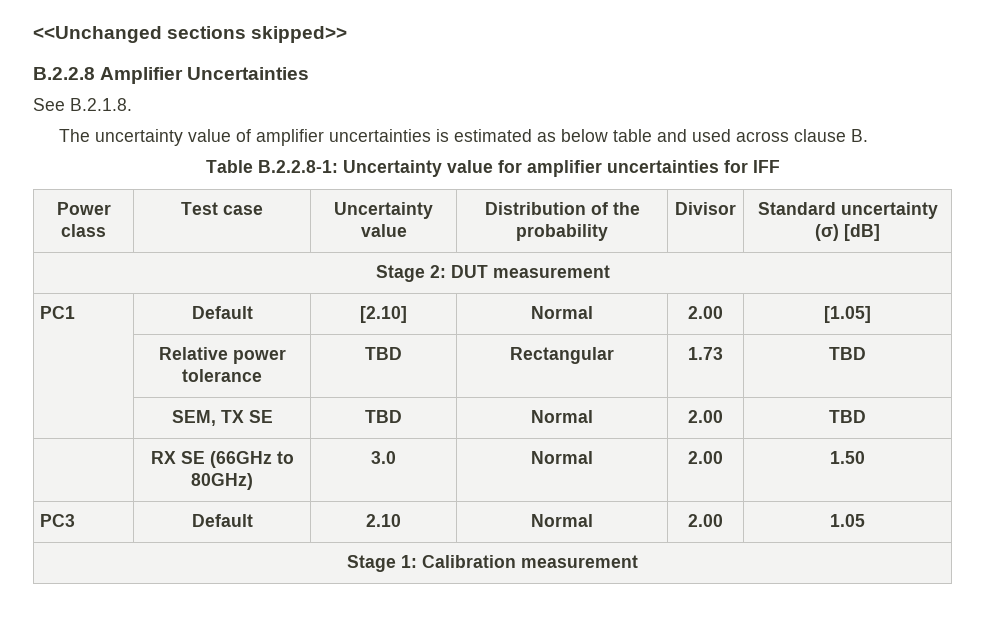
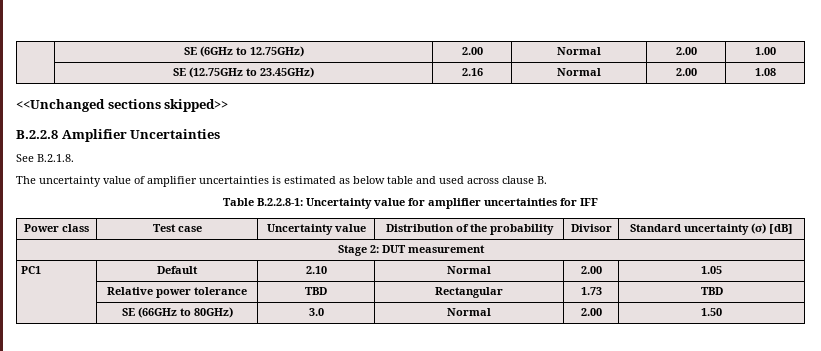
(33, 34) none -> [183,46,304,57] [461,47,483,55] [557,47,601,55] [675,47,697,55] [754,47,776,55] [173,67,314,78] [461,68,483,76] [557,68,601,76] [675,68,697,76] [754,68,776,76] | SE (6GHz to 12.75GHz) | 2.00 | Normal | 2.00 | 1.00 // | SE (12.75GHz to 23.45GHz) | 2.16 | Normal | 2.00 | 1.08 //
[360,306,407,323] [531,306,593,319] [688,306,723,319] [824,306,871,323] [2.10] | Normal | 2.00 | [1.05] -> [305,266,327,274] [447,266,491,274] [580,266,602,274] [701,266,722,274] 2.10 | Normal | 2.00 | 1.05
[171,410,273,426] [365,410,402,423] [531,410,593,423] [688,410,723,423] [829,410,866,423] [150,451,176,464] SEM, TX SE | TBD | Normal | 2.00 | TBD // | RX -> (723, 291) none
[40,514,76,527] [191,514,253,527] [366,514,401,527] [531,514,593,527] [688,514,723,527] [830,514,865,527] [347,555,638,572] // PC3 | Default | 2.10 | Normal | 2.00 | 1.05 // Stage 1: Calibration measurement -> (722, 312) none

